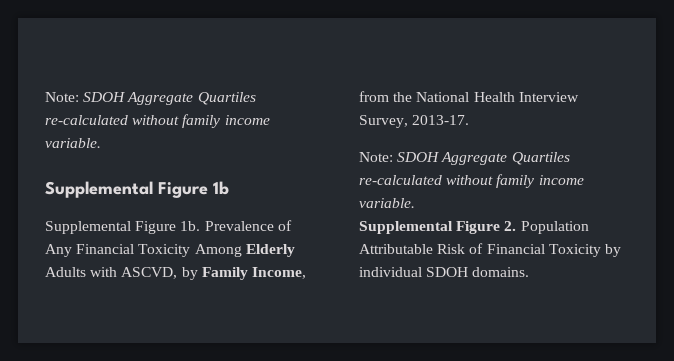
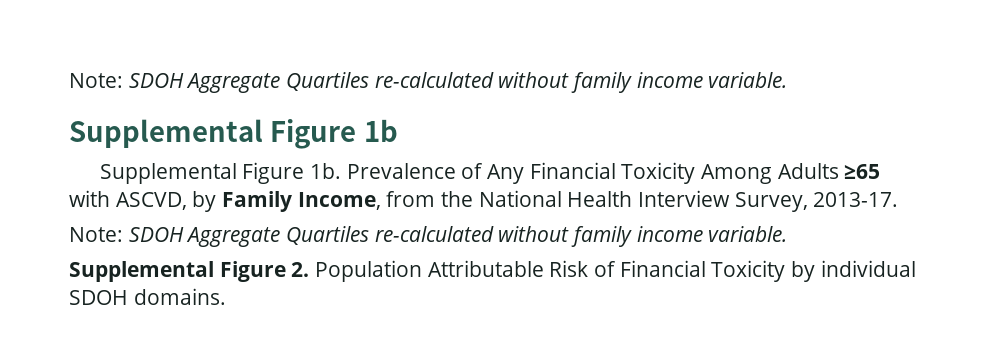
[245,244,295,257] [45,267,86,277] Elderly Adults -> [777,163,881,179] Adults ≥65

